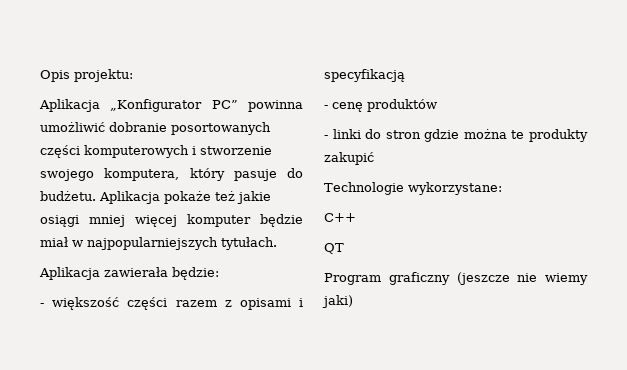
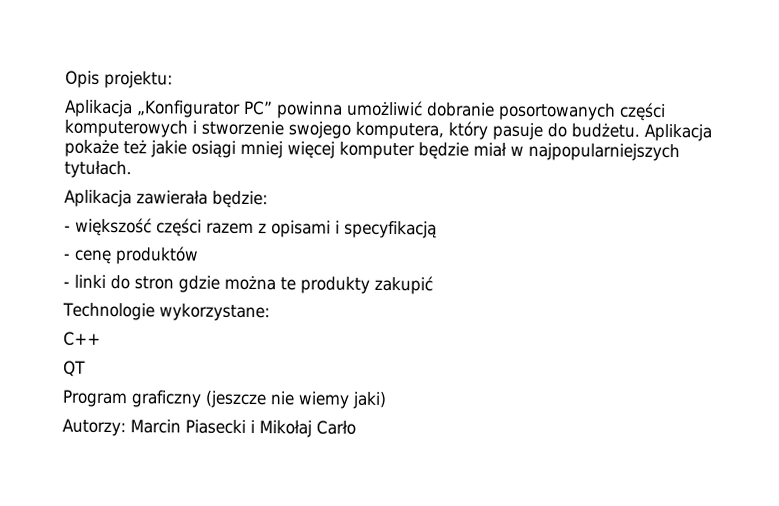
(353, 301) none -> [62,418,356,438] // Autorzy: Marcin Piasecki i Mikołaj Carło

